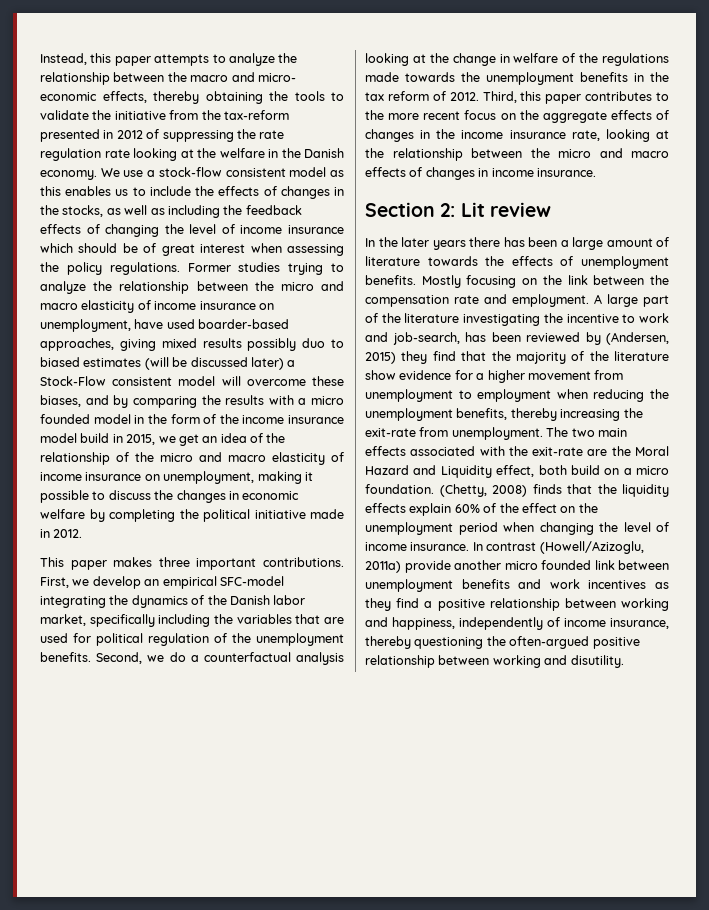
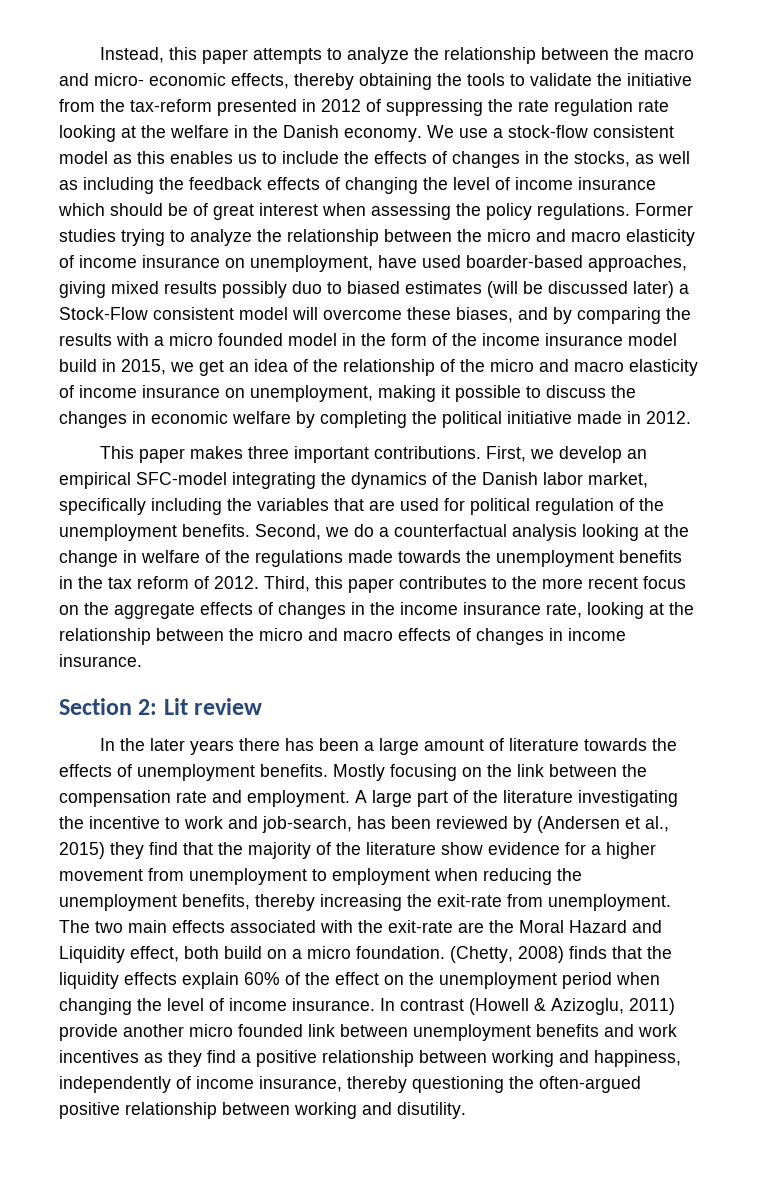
[606,332,669,345] (Andersen, -> [537,816,669,833] (Andersen et al.,
[539,541,644,554] [365,561,401,573] (Howell/Azizoglu, 2011a) -> [469,998,675,1015] (Howell & Azizoglu, 2011)

